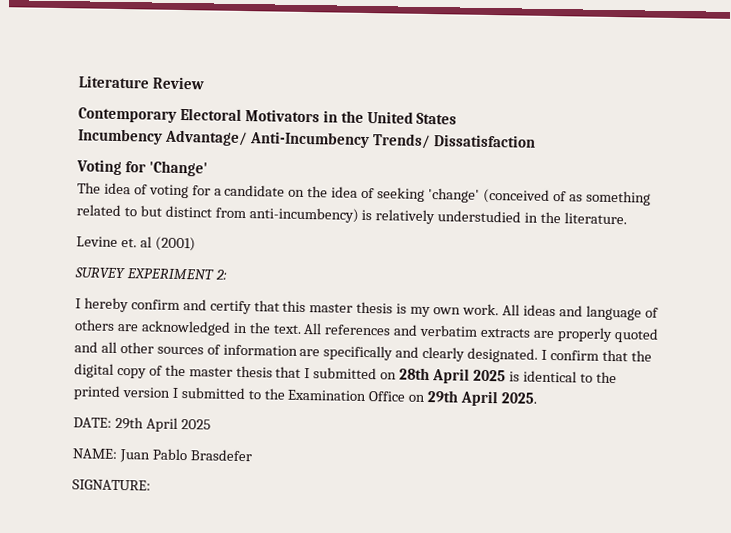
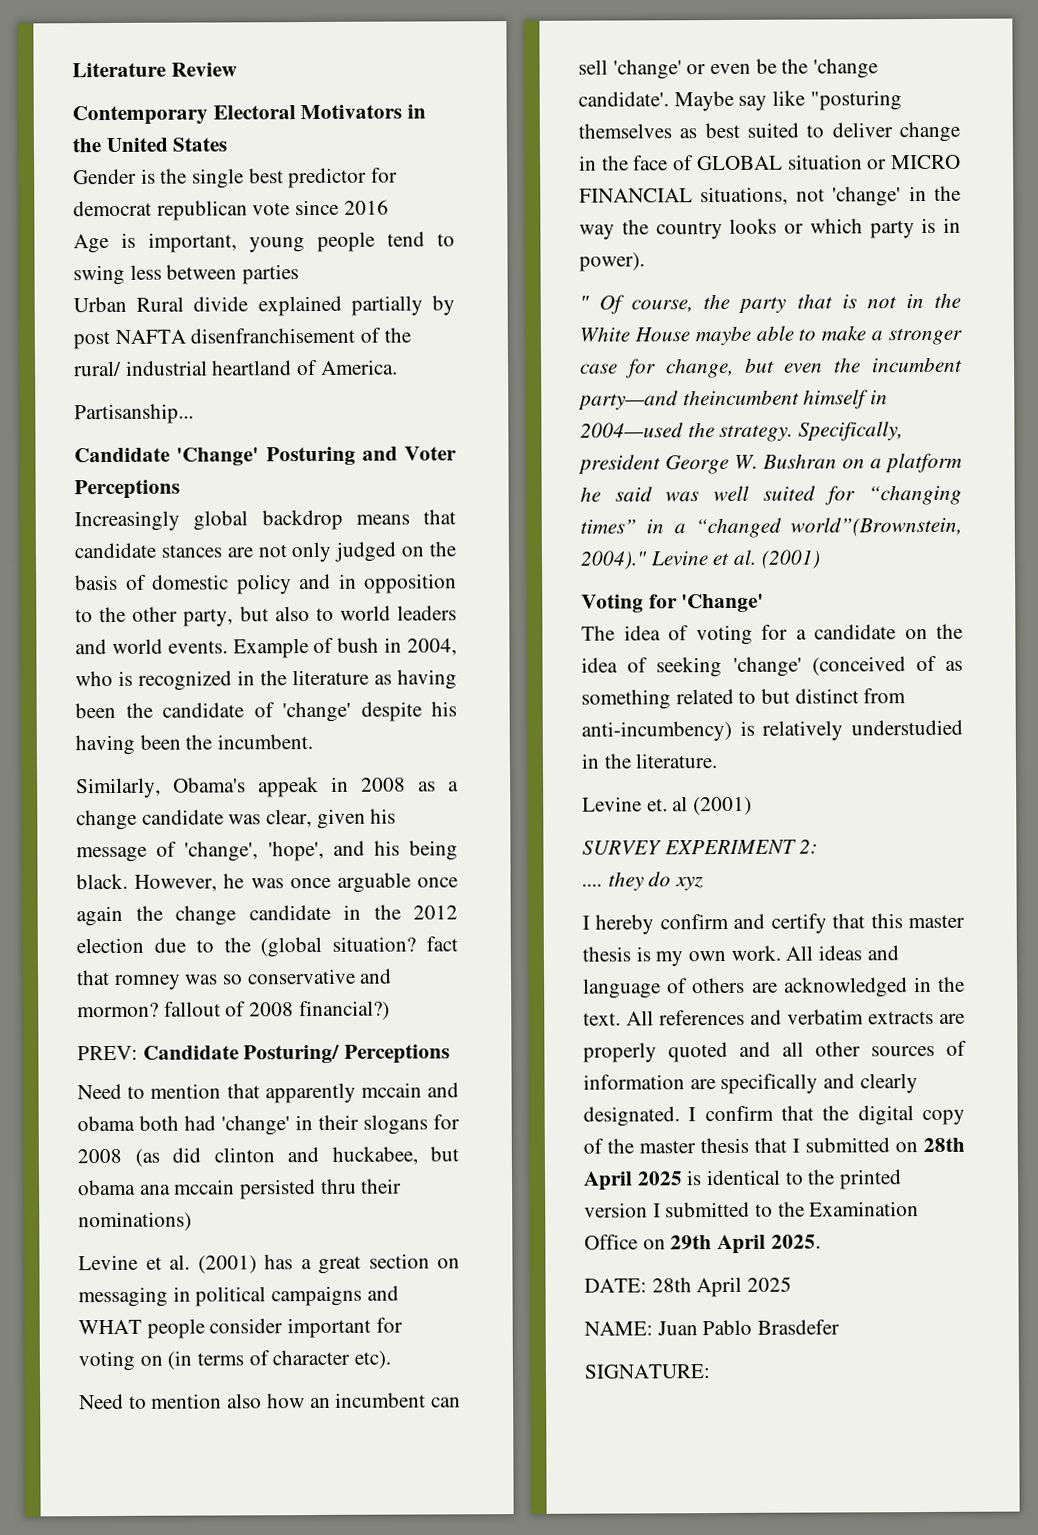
[77,128,536,150] Incumbency Advantage/ Anti-Incumbency Trends/ Dissatisfaction -> [73,167,399,189] [73,199,389,221] [73,231,455,254] [73,264,300,286] [73,295,455,317] [73,327,411,350] [74,359,398,377] [74,403,194,425] [74,446,457,466] [74,479,180,500] [74,509,456,532] [74,541,456,563] [75,573,457,595] [75,605,457,627] [75,637,457,659] [75,669,457,691] [75,701,457,723] [75,734,314,756] [76,776,459,799] [76,808,397,831] [76,840,459,863] [76,872,458,893] [76,904,458,927] [76,936,458,958] [76,968,393,990] [77,1000,390,1021] [77,1044,451,1064] [77,1082,459,1104] [77,1114,460,1136] [77,1146,459,1167] [78,1178,403,1200] [78,1211,192,1232] [78,1253,460,1274] [78,1285,399,1308] [78,1317,403,1339] [78,1349,392,1372] [79,1392,462,1410] [578,58,879,80] [578,90,902,112] [578,121,960,143] [579,154,961,171] [579,185,961,207] [579,217,961,240] [579,252,645,272] [579,292,961,315] [579,325,962,347] [580,356,963,379] [578,389,889,411] [580,421,904,443] [578,452,962,475] [580,484,962,506] [580,516,962,539] [580,549,821,570] Gender is the single best predictor for democrat republican vote since 2016 // Age is important, young people tend to swing less between parties // Urban Rural divide explained partially by post NAFTA disenfranchisement of the rural/ industrial heartland of America. // Partisanship... // Candidate 'Change' Posturing and Voter Perceptions // Increasingly global backdrop means that candidate stances are not only judged on the basis of domestic policy and in opposition to the other party, but also to world leaders and world events. Example of bush in 2004, who is recognized in the literature as having been the candidate of 'change' despite his having been the incumbent. // Similarly, Obama's appeak in 2008 as a change candidate was clear, given his message of 'change', 'hope', and his being black. However, he was once arguable once again the change candidate in the 2012 election due to the (global situation? fact that romney was so conservative and mormon? fallout of 2008 financial?) // PREV: Candidate Posturing/ Perceptions // Need to mention that apparently mccain and obama both had 'change' in their slogans for 2008 (as did clinton and huckabee, but obama ana mccain persisted thru their nominations) // Levine et al. (2001) has a great section on messaging in political campaigns and WHAT people consider important for voting on (in terms of character etc). // Need to mention also how an incumbent can sell 'change' or even be the 'change candidate'. Maybe say like "posturing themselves as best suited to deliver change in the face of GLOBAL situation or MICRO FINANCIAL situations, not 'change' in the way the country looks or which party is in power). // " Of course, the party that is not in the White House maybe able to make a stronger case for change, but even the incumbent party—and theincumbent himself in 2004—used the strategy. Specifically, president George W. Bushran on a platform he said was well suited for “changing times” in a “changed world”(Brownstein, 2004)." Levine et al. (2001)
(227, 274) none -> [582,871,704,892] // .... they do xyz
[114,416,144,430] 29th -> [651,1277,692,1293] 28th

